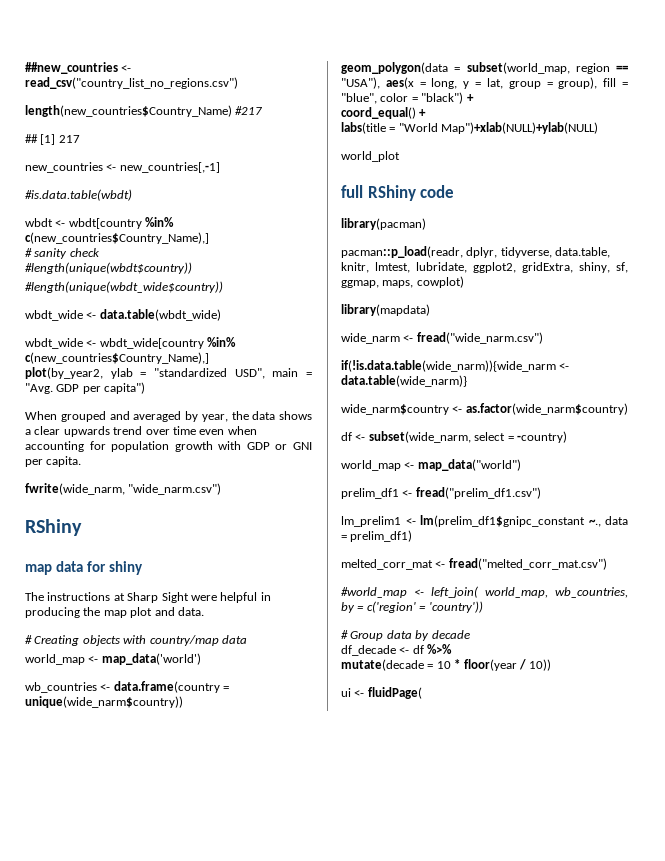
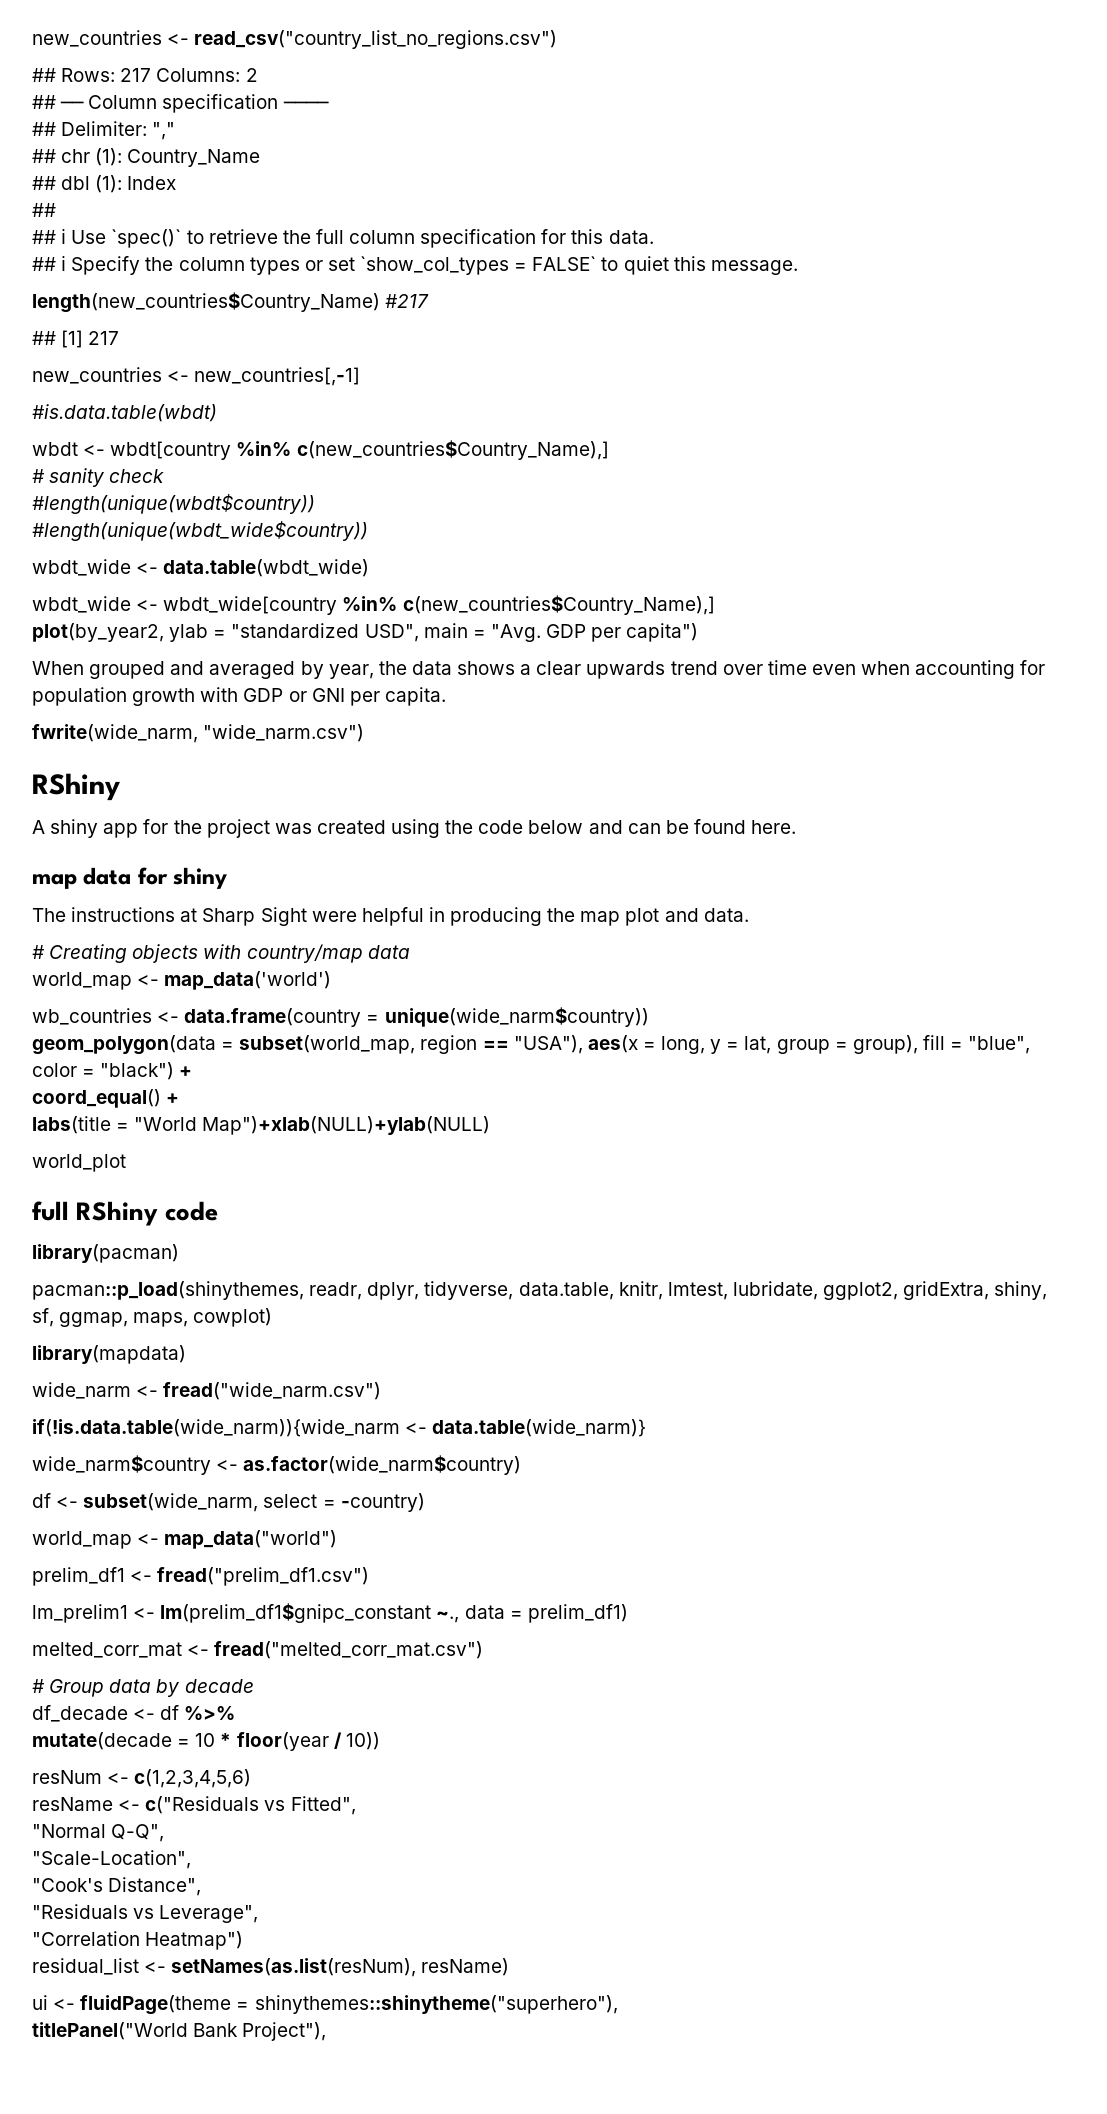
[25,62,118,74] ##new_countries -> [32,30,162,47] new_countries
(238, 83) none -> [32,68,258,82] [32,94,329,113] [32,121,176,140] [32,148,261,167] [32,175,177,193] [32,203,56,217] [32,229,654,248] [32,256,798,275] // ## Rows: 217 Columns: 2 // ## ── Column specification ──── // ## Delimiter: "," // ## chr (1): Country_Name // ## dbl (1): Index // ## // ## ℹ Use `spec()` to retrieve the full column specification for this data. // ## ℹ Specify the column types or set `show_col_types = FALSE` to quiet this message.
(82, 527) none -> [32,819,797,838] // A shiny app for the project was created using the code below and can be found here.
[341,246,463,258] pacman::p_load(readr, -> [32,1281,363,1300] pacman::p_load(shinythemes, readr,
[341,586,628,598] [341,601,483,613] // #world_map <- left_join( world_map, wb_countries, by = c('region' = 'country')) -> (484, 1650) none
[341,687,422,699] ui <- fluidPage( -> [32,1769,252,1788] [32,1796,356,1815] [32,1824,165,1842] [32,1850,191,1869] [32,1877,202,1896] [32,1904,259,1923] [32,1931,244,1950] [32,1958,510,1977] [32,1995,618,2015] [32,2022,327,2041] resNum <- c(1,2,3,4,5,6) // resName <- c("Residuals vs Fitted", // "Normal Q-Q", // "Scale-Location", // "Cook's Distance", // "Residuals vs Leverage", // "Correlation Heatmap") // residual_list <- setNames(as.list(resNum), resName) // ui <- fluidPage(theme = shinythemes::shinytheme("superhero"), // titlePanel("World Bank Project"),

